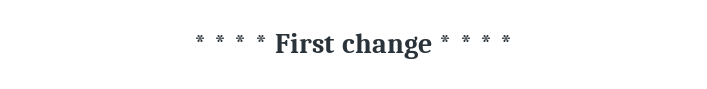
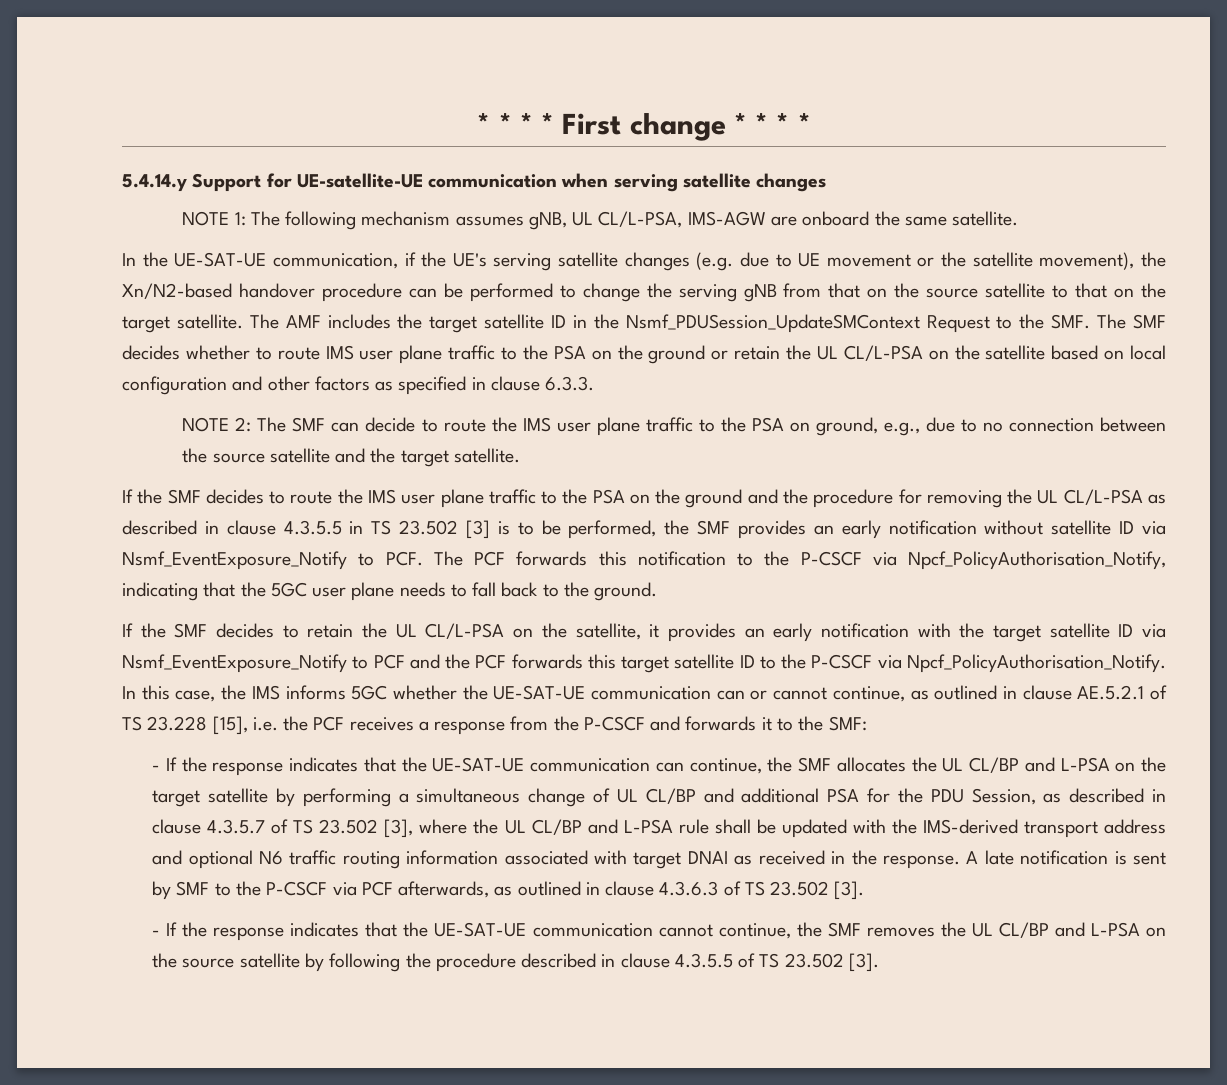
(514, 44) none -> [122,173,827,192] [182,211,1019,230] [122,252,1167,271] [122,283,1167,302] [122,314,1166,333] [122,345,1166,364] [122,376,595,395] [182,417,1167,436] [182,448,520,467] [122,489,1166,508] [122,520,1167,539] [122,551,1166,570] [122,582,658,601] [122,623,1166,642] [122,654,1166,673] [122,685,1168,702] [122,716,867,735] [152,757,1167,776] [152,788,1166,807] [152,819,1166,838] [152,850,1167,869] [152,881,865,900] [152,922,1166,941] [152,953,879,972] // 5.4.14.y Support for UE-satellite-UE communication when serving satellite changes // NOTE 1: The following mechanism assumes gNB, UL CL/L-PSA, IMS-AGW are onboard the same satellite. // In the UE-SAT-UE communication, if the UE's serving satellite changes (e.g. due to UE movement or the satellite movement), the Xn/N2-based handover procedure can be performed to change the serving gNB from that on the source satellite to that on the target satellite. The AMF includes the target satellite ID in the Nsmf_PDUSession_UpdateSMContext Request to the SMF. The SMF decides whether to route IMS user plane traffic to the PSA on the ground or retain the UL CL/L-PSA on the satellite based on local configuration and other factors as specified in clause 6.3.3. // NOTE 2: The SMF can decide to route the IMS user plane traffic to the PSA on ground, e.g., due to no connection between the source satellite and the target satellite. // If the SMF decides to route the IMS user plane traffic to the PSA on the ground and the procedure for removing the UL CL/L-PSA as described in clause 4.3.5.5 in TS 23.502 [3] is to be performed, the SMF provides an early notification without satellite ID via Nsmf_EventExposure_Notify to PCF. The PCF forwards this notification to the P-CSCF via Npcf_PolicyAuthorisation_Notify, indicating that the 5GC user plane needs to fall back to the ground. // If the SMF decides to retain the UL CL/L-PSA on the satellite, it provides an early notification with the target satellite ID via Nsmf_EventExposure_Notify to PCF and the PCF forwards this target satellite ID to the P-CSCF via Npcf_PolicyAuthorisation_Notify. In this case, the IMS informs 5GC whether the UE-SAT-UE communication can or cannot continue, as outlined in clause AE.5.2.1 of TS 23.228 [15], i.e. the PCF receives a response from the P-CSCF and forwards it to the SMF: // - If the response indicates that the UE-SAT-UE communication can continue, the SMF allocates the UL CL/BP and L-PSA on the target satellite by performing a simultaneous change of UL CL/BP and additional PSA for the PDU Session, as described in clause 4.3.5.7 of TS 23.502 [3], where the UL CL/BP and L-PSA rule shall be updated with the IMS-derived transport address and optional N6 traffic routing information associated with target DNAI as received in the response. A late notification is sent by SMF to the P-CSCF via PCF afterwards, as outlined in clause 4.3.6.3 of TS 23.502 [3]. // - If the response indicates that the UE-SAT-UE communication cannot continue, the SMF removes the UL CL/BP and L-PSA on the source satellite by following the procedure described in clause 4.3.5.5 of TS 23.502 [3].

